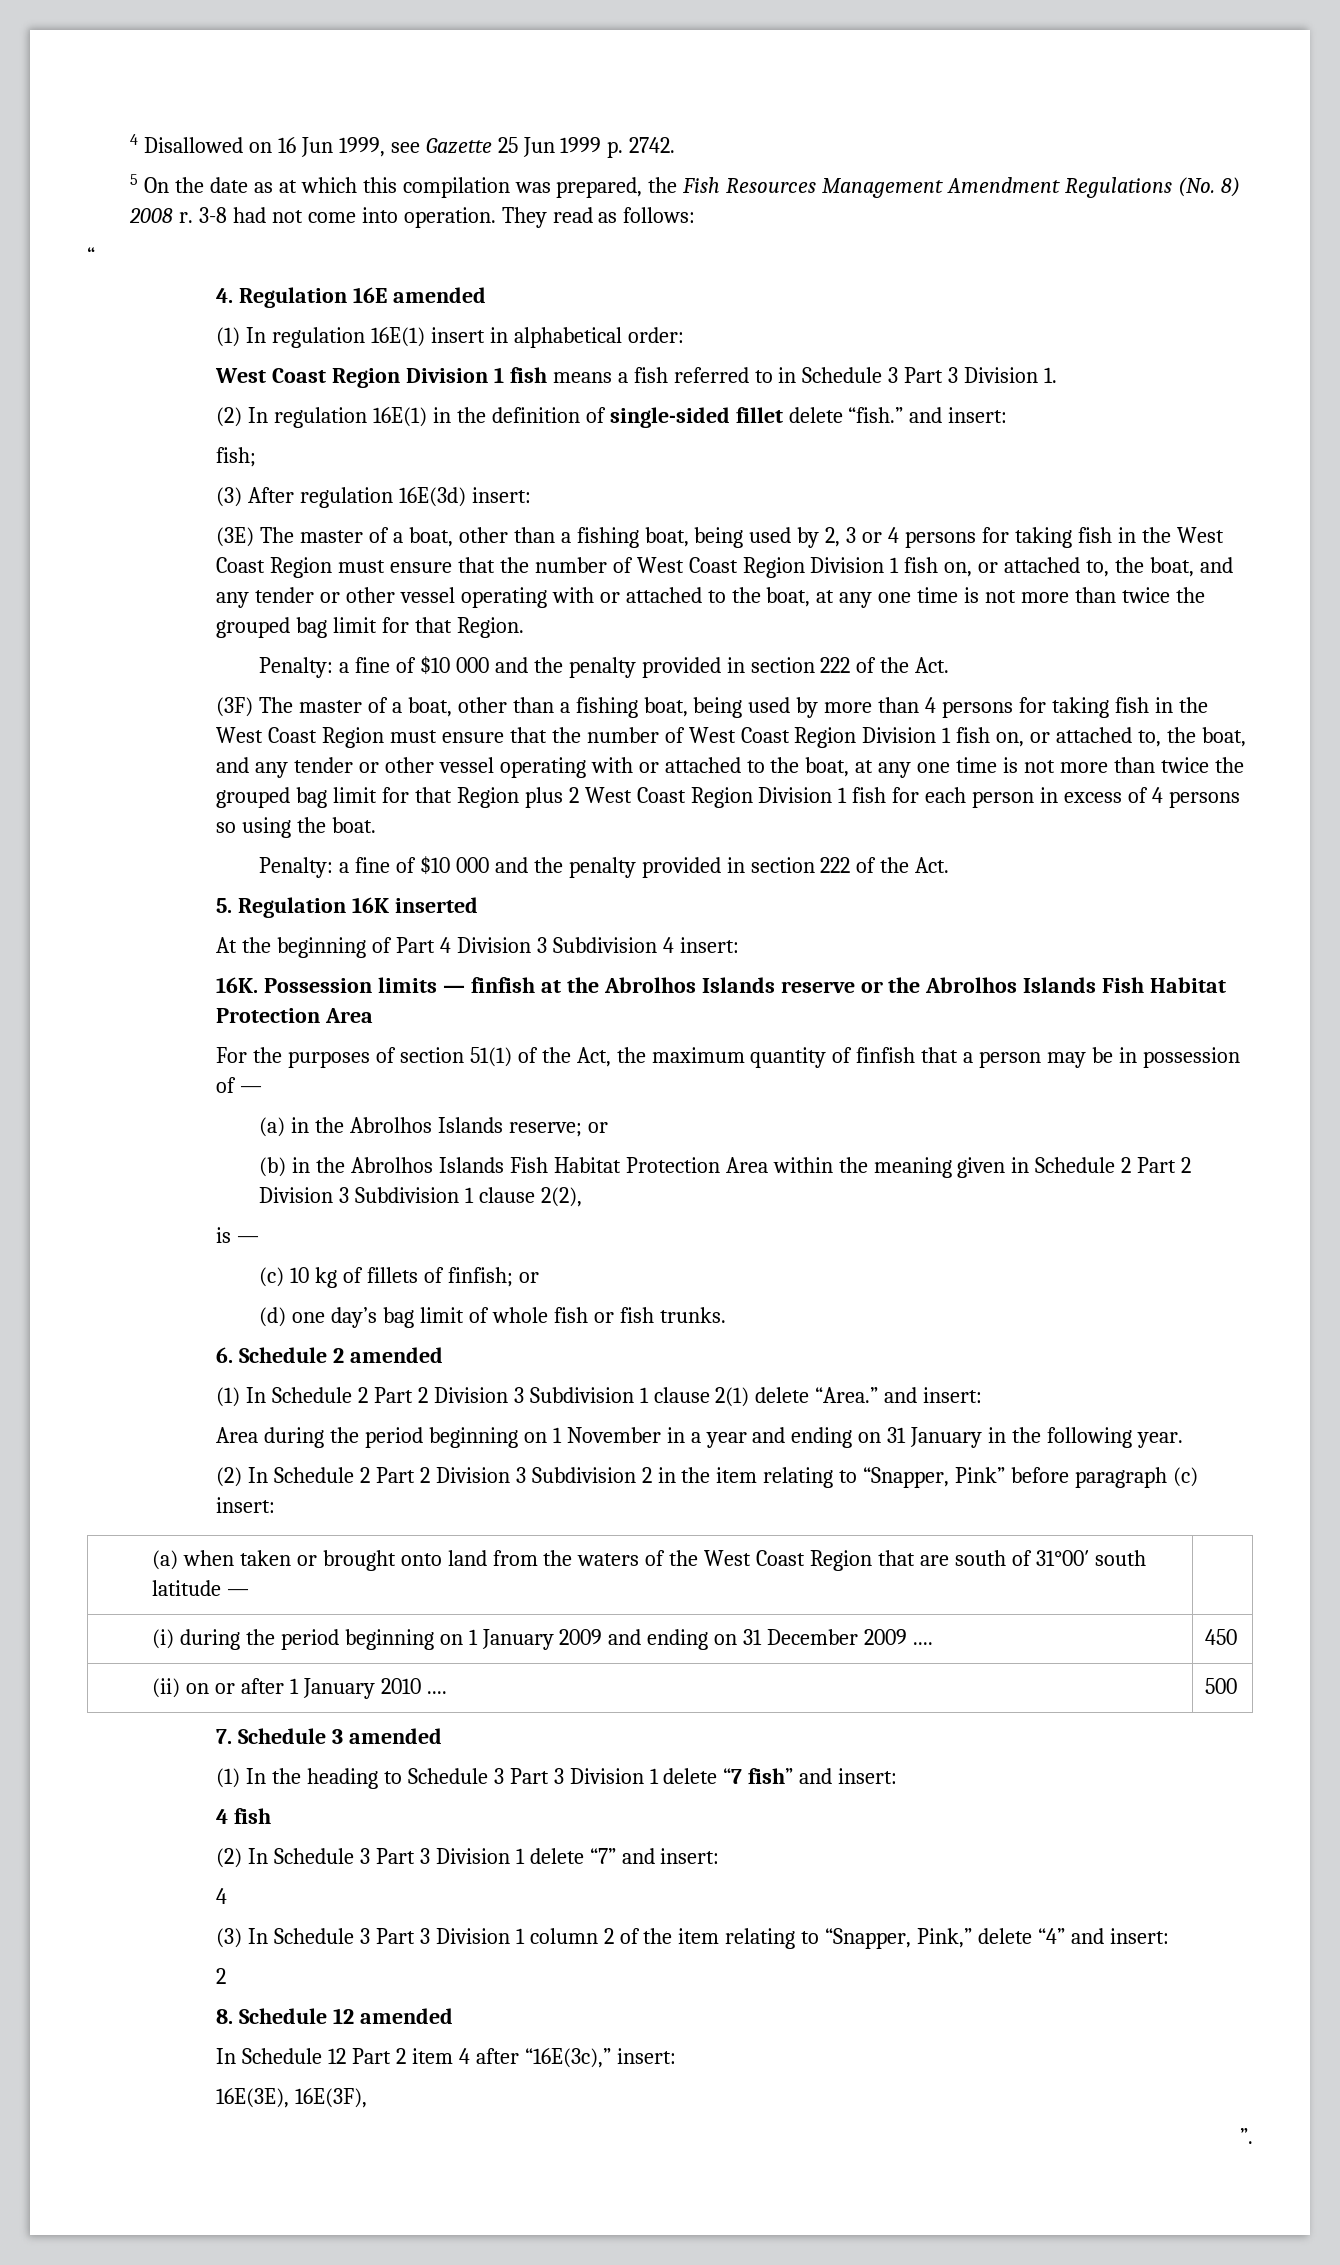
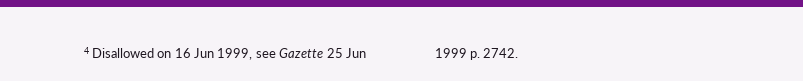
[130,174,1240,198] [129,207,696,228] [87,247,95,263] [216,287,486,308] [216,327,684,348] [215,367,1058,388] [216,407,1008,428] [216,447,257,467] [216,487,531,508] [216,527,1224,548] [216,557,1233,578] [216,587,1205,608] [216,617,524,638] [259,656,950,678] [216,697,1208,718] [216,727,1246,748] [216,757,1244,778] [216,787,1240,808] [216,817,376,838] [259,856,950,878] [216,897,478,918] [216,937,739,958] [216,977,1227,993] [216,1008,374,1023] [216,1047,1240,1068] [216,1077,263,1093] [259,1117,608,1137] [259,1157,1192,1178] [259,1187,582,1207] [216,1227,260,1243] [259,1267,539,1288] [259,1307,726,1328] [216,1347,443,1363] [216,1387,983,1407] [216,1427,1183,1448] [216,1467,1198,1488] [216,1497,276,1513] [151,1550,1146,1571] [151,1580,249,1596] [151,1629,934,1650] [1205,1629,1238,1645] [151,1678,447,1699] [1205,1678,1238,1694] [216,1728,442,1744] [216,1768,898,1789] [216,1808,272,1824] [216,1848,720,1868] [216,1888,228,1904] [216,1928,1169,1949] [216,1968,227,1984] [216,2008,453,2024] [216,2048,676,2068] [216,2088,368,2108] [1240,2128,1253,2144] // 5 On the date as at which this compilation was prepared, the Fish Resources Management Amendment Regulations (No. 8) 2008 r. 3-8 had not come into operation. They read as follows: // “ // 4. Regulation 16E amended // (1) In regulation 16E(1) insert in alphabetical order: // West Coast Region Division 1 fish means a fish referred to in Schedule 3 Part 3 Division 1. // (2) In regulation 16E(1) in the definition of single-sided fillet delete “fish.” and insert: // fish; // (3) After regulation 16E(3d) insert: // (3E) The master of a boat, other than a fishing boat, being used by 2, 3 or 4 persons for taking fish in the West Coast Region must ensure that the number of West Coast Region Division 1 fish on, or attached to, the boat, and any tender or other vessel operating with or attached to the boat, at any one time is not more than twice the grouped bag limit for that Region. // Penalty: a fine of $10 000 and the penalty provided in section 222 of the Act. // (3F) The master of a boat, other than a fishing boat, being used by more than 4 persons for taking fish in the West Coast Region must ensure that the number of West Coast Region Division 1 fish on, or attached to, the boat, and any tender or other vessel operating with or attached to the boat, at any one time is not more than twice the grouped bag limit for that Region plus 2 West Coast Region Division 1 fish for each person in excess of 4 persons so using the boat. // Penalty: a fine of $10 000 and the penalty provided in section 222 of the Act. // 5. Regulation 16K inserted // At the beginning of Part 4 Division 3 Subdivision 4 insert: // 16K. Possession limits — finfish at the Abrolhos Islands reserve or the Abrolhos Islands Fish Habitat Protection Area // For the purposes of section 51(1) of the Act, the maximum quantity of finfish that a person may be in possession of — // (a) in the Abrolhos Islands reserve; or // (b) in the Abrolhos Islands Fish Habitat Protection Area within the meaning given in Schedule 2 Part 2 Division 3 Subdivision 1 clause 2(2), // is — // (c) 10 kg of fillets of finfish; or // (d) one day’s bag limit of whole fish or fish trunks. // 6. Schedule 2 amended // (1) In Schedule 2 Part 2 Division 3 Subdivision 1 clause 2(1) delete “Area.” and insert: // Area during the period beginning on 1 November in a year and ending on 31 January in the following year. // (2) In Schedule 2 Part 2 Division 3 Subdivision 2 in the item relating to “Snapper, Pink” before paragraph (c) insert: // (a) when taken or brought onto land from the waters of the West Coast Region that are south of 31°00′ south latitude — | // (i) during the period beginning on 1 January 2009 and ending on 31 December 2009 .... | 450 // (ii) on or after 1 January 2010 .... | 500 // 7. Schedule 3 amended // (1) In the heading to Schedule 3 Part 3 Division 1 delete “7 fish” and insert: // 4 fish // (2) In Schedule 3 Part 3 Division 1 delete “7” and insert: // 4 // (3) In Schedule 3 Part 3 Division 1 column 2 of the item relating to “Snapper, Pink,” delete “4” and insert: // 2 // 8. Schedule 12 amended // In Schedule 12 Part 2 item 4 after “16E(3c),” insert: // 16E(3E), 16E(3F), // ”. -> (519, 53) none

